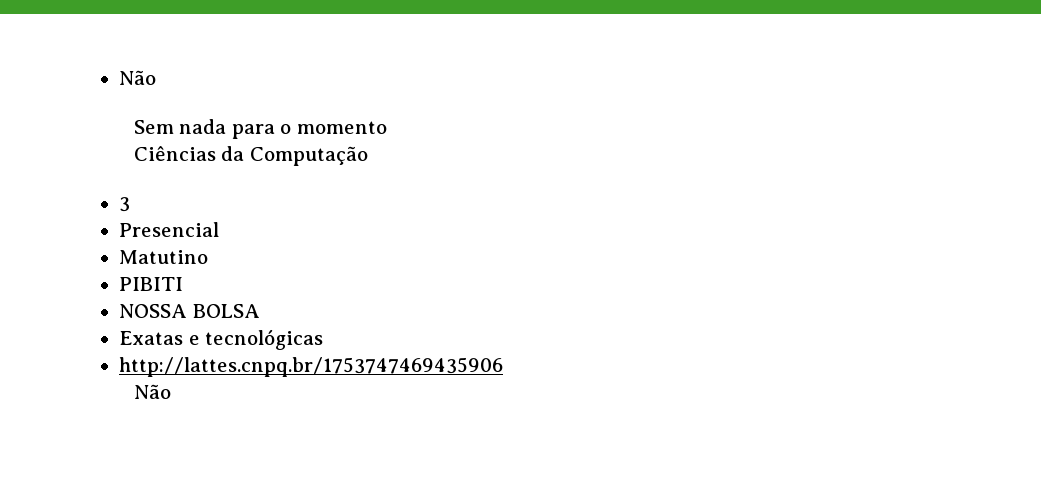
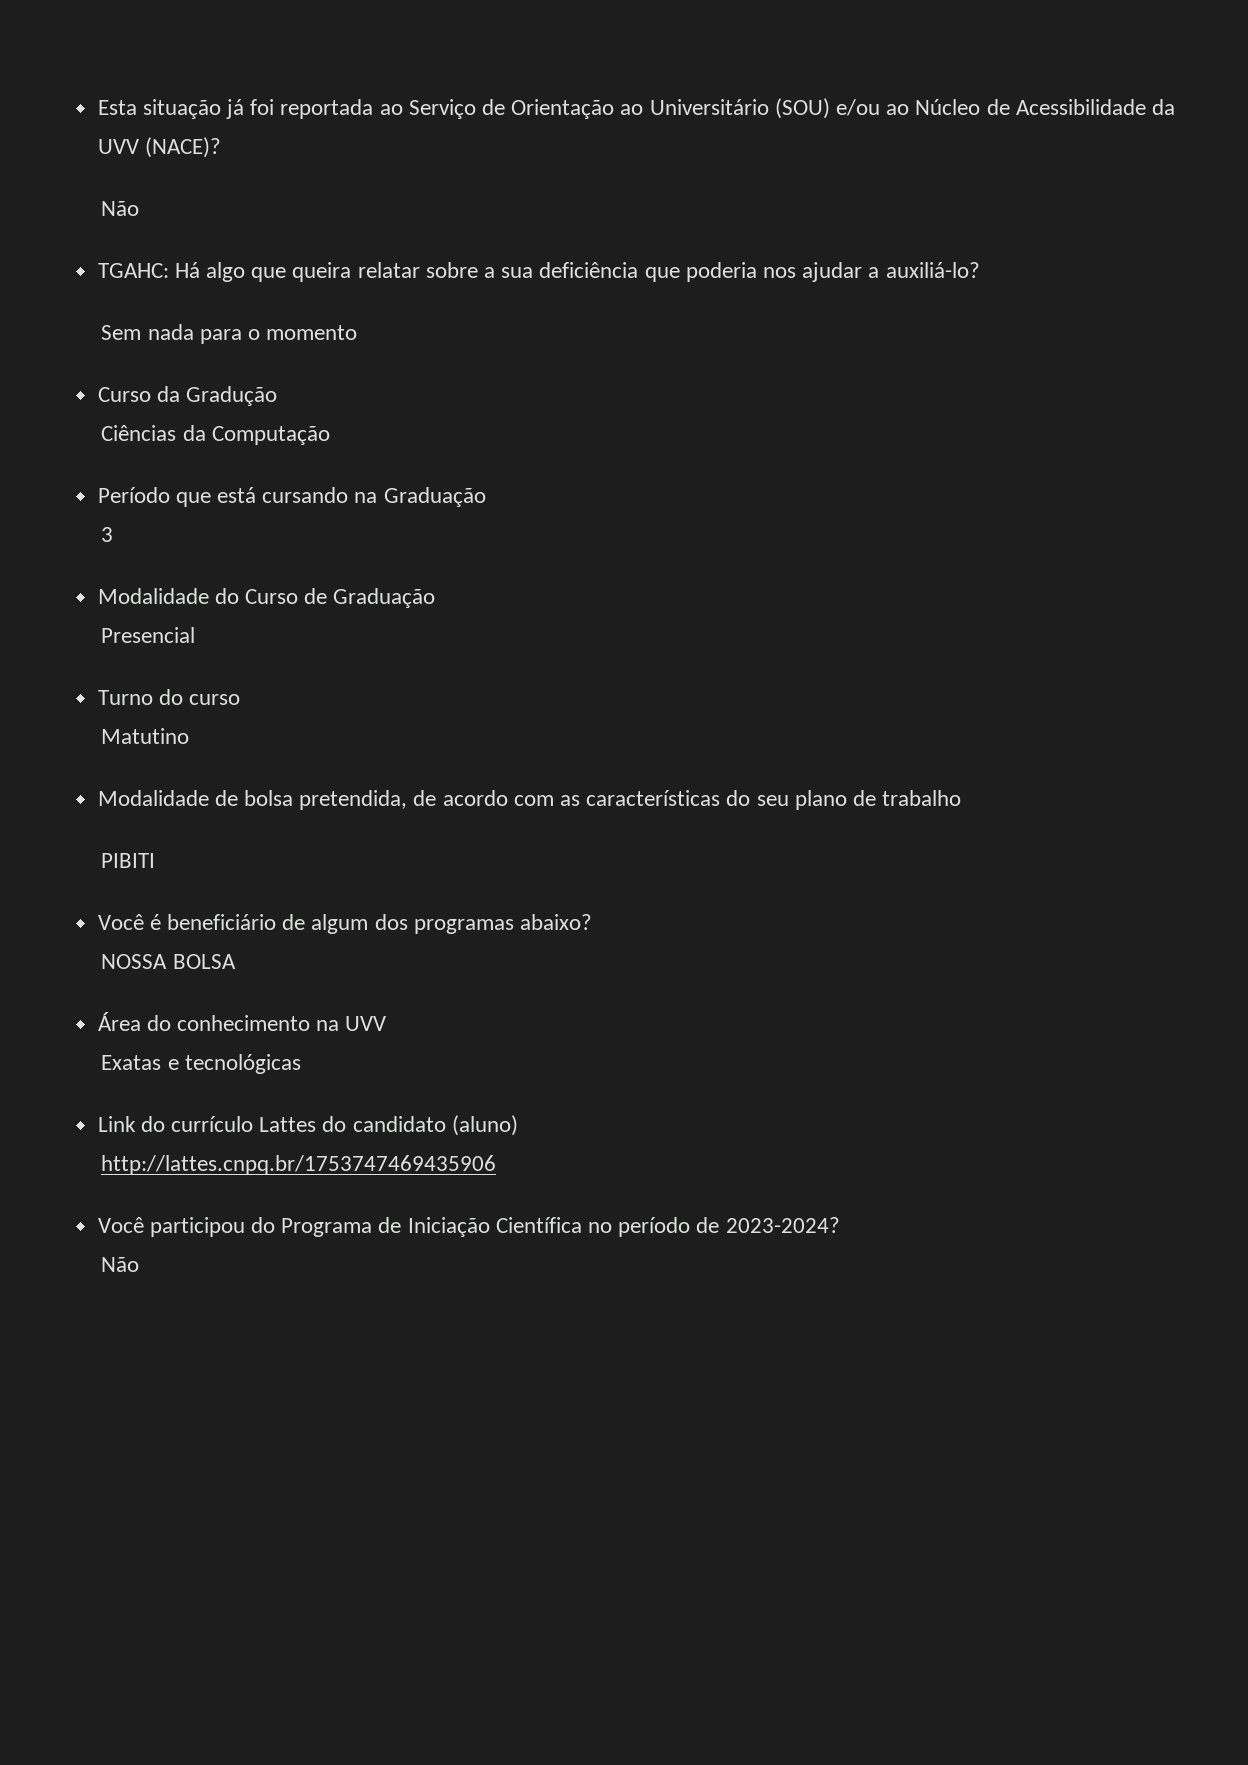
[118,70,156,85] Não -> [97,98,1176,119] [97,137,221,158] [101,201,140,216] [97,262,980,282] Esta situação já foi reportada ao Serviço de Orientação ao Universitário (SOU) e/ou ao Núcleo de Acessibilidade da UVV (NACE)? // Não // TGAHC: Há algo que queira relatar sobre a sua deficiência que poderia nos ajudar a auxiliá-lo?
(388, 127) none -> [97,386,277,406] // Curso da Gradução
[118,197,130,212] [118,222,219,237] [118,250,208,264] [118,277,183,291] [118,304,260,318] [118,329,324,350] [118,357,503,377] 3 // Presencial // Matutino // PIBITI // NOSSA BOLSA // Exatas e tecnológicas // http://lattes.cnpq.br/1753747469435906 -> [97,487,486,507] [101,527,114,542] [97,588,436,608] [101,627,196,643] [97,689,240,705] [101,728,190,744] [97,790,962,810] [101,853,156,868] [97,914,592,934] [101,954,236,969] [97,1012,387,1031] [101,1054,301,1074] [97,1115,518,1136] [101,1155,497,1175] [97,1217,840,1237] Período que está cursando na Graduação // 3 // Modalidade do Curso de Graduação // Presencial // Turno do curso // Matutino // Modalidade de bolsa pretendida, de acordo com as características do seu plano de trabalho // PIBITI // Você é beneficiário de algum dos programas abaixo? // NOSSA BOLSA // Área do conhecimento na UVV // Exatas e tecnológicas // Link do currículo Lattes do candidato (aluno) // http://lattes.cnpq.br/1753747469435906 // Você participou do Programa de Iniciação Científica no período de 2023-2024?

